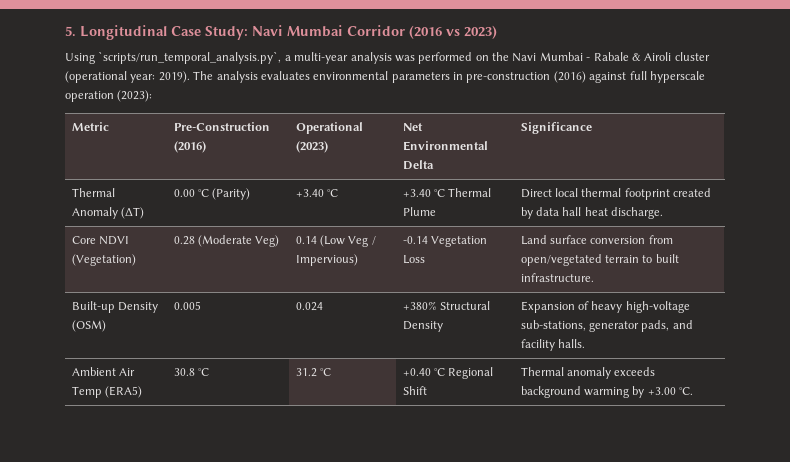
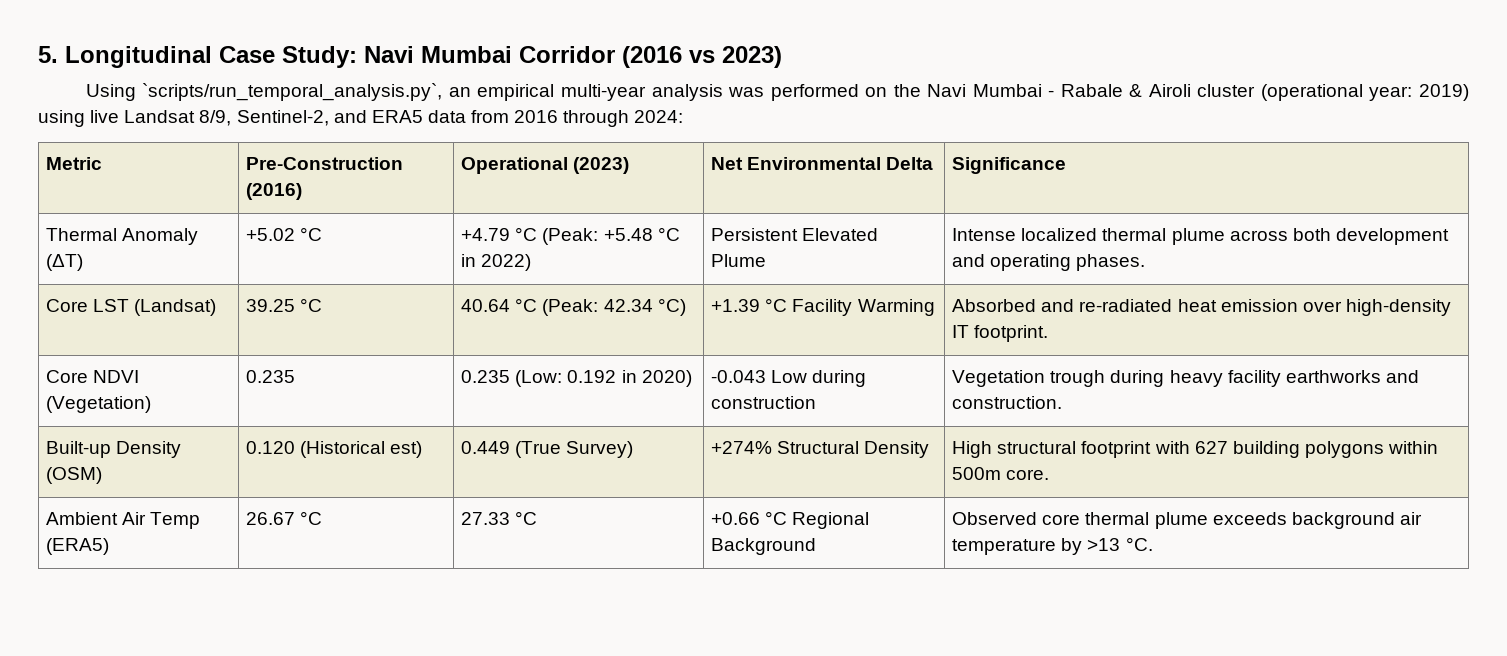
[284,55,291,61] a -> [448,84,555,101] an empirical
[158,71,705,83] [65,90,153,102] 2019). The analysis evaluates environmental parameters in pre-construction (2016) against full hyperscale operation (2023): -> [1419,84,1470,101] [38,110,684,127] 2019) using live Landsat 8/9, Sentinel-2, and ERA5 data from 2016 through 2024:
[173,188,251,200] [295,189,339,197] [402,188,492,197] [402,207,436,216] [520,188,712,200] [520,207,664,219] [71,236,130,245] [71,254,136,266] [173,235,280,247] [295,235,376,247] [295,254,358,266] [402,236,488,247] [402,255,425,264] [520,235,673,245] [520,254,679,266] [520,273,594,282] [71,301,159,313] [71,320,106,332] [173,301,201,310] [295,302,323,311] [402,301,491,310] [402,321,443,332] [520,301,690,313] [520,320,693,332] [520,339,586,351] 0.00 °C (Parity) | +3.40 °C | +3.40 °C Thermal Plume | Direct local thermal footprint created by data hall heat discharge. // Core NDVI (Vegetation) | 0.28 (Moderate Veg) | 0.14 (Low Veg / Impervious) | -0.14 Vegetation Loss | Land surface conversion from open/vegetated terrain to built infrastructure. // Built-up Density (OSM) | 0.005 | 0.024 | +380% Structural Density | Expansion of heavy high-voltage sub-stations, generator pads, and facility halls. -> [246,227,323,241] [461,227,680,245] [461,254,532,271] [711,228,879,241] [711,254,767,267] [952,228,1450,245] [952,254,1146,271] [46,299,217,316] [246,298,323,312] [461,298,686,316] [711,298,935,316] [952,299,1452,316] [952,325,1049,342] [46,370,140,383] [46,396,152,413] [246,370,296,383] [461,370,692,387] [711,370,867,387] [711,396,817,409] [952,370,1420,387] [952,396,1063,409] [46,441,182,458] [46,467,103,484] [246,441,423,458] [461,441,634,458] [711,441,930,458] [952,441,1439,458] [952,467,1050,480] +5.02 °C | +4.79 °C (Peak: +5.48 °C in 2022) | Persistent Elevated Plume | Intense localized thermal plume across both development and operating phases. // Core LST (Landsat) | 39.25 °C | 40.64 °C (Peak: 42.34 °C) | +1.39 °C Facility Warming | Absorbed and re-radiated heat emission over high-density IT footprint. // Core NDVI (Vegetation) | 0.235 | 0.235 (Low: 0.192 in 2020) | -0.043 Low during construction | Vegetation trough during heavy facility earthworks and construction. // Built-up Density (OSM) | 0.120 (Historical est) | 0.449 (True Survey) | +274% Structural Density | High structural footprint with 627 building polygons within 500m core.
[173,368,210,376] [295,368,332,377] [402,368,431,376] 30.8 °C | 31.2 °C | +0.40 -> [246,511,323,525] [461,511,538,525] [711,512,761,525] 26.67 °C | 27.33 °C | +0.66
[402,386,427,395] [520,367,656,379] [520,386,676,398] Shift | Thermal anomaly exceeds background warming by +3.00 -> [711,538,817,555] [952,512,1423,529] [952,538,1121,555] Background | Observed core thermal plume exceeds background air temperature by >13

